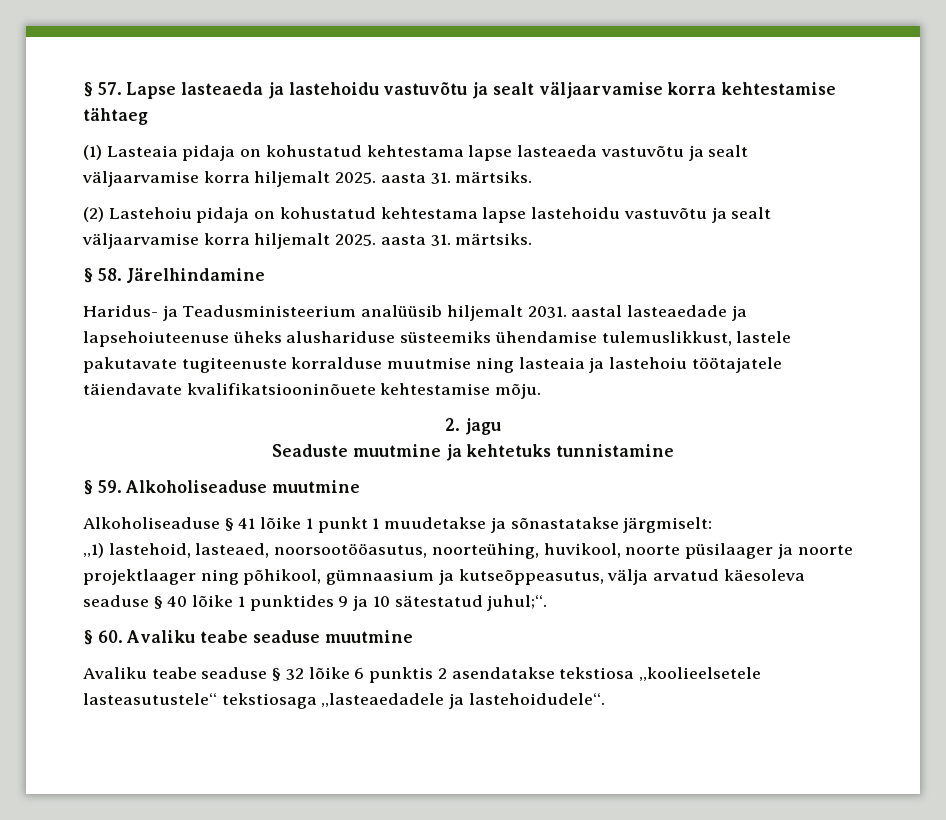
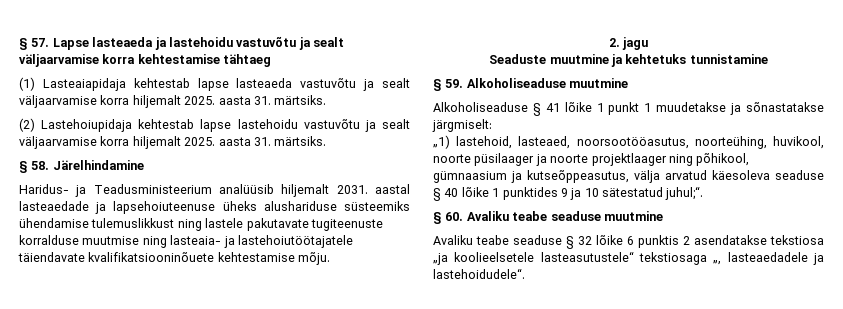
[106,145,464,161] Lasteaia pidaja on kohustatud kehtestama -> [42,78,190,91] Lasteaiapidaja kehtestab
[108,207,478,223] Lastehoiu pidaja on kohustatud kehtestama -> [41,119,195,132] Lastehoiupidaja kehtestab
[601,331,732,346] tulemuslikkust, -> [91,218,202,231] tulemuslikkust ning
[518,357,782,373] lasteaia ja lastehoiu töötajatele -> [170,235,353,248] lasteaia- ja lastehoiutöötajatele
[638,667,761,681] [83,693,445,709] „koolieelsetele lasteasutustele“ tekstiosaga „lasteaedadele -> [433,251,808,265] „ja koolieelsetele lasteasutustele“ tekstiosaga „, lasteaedadele

